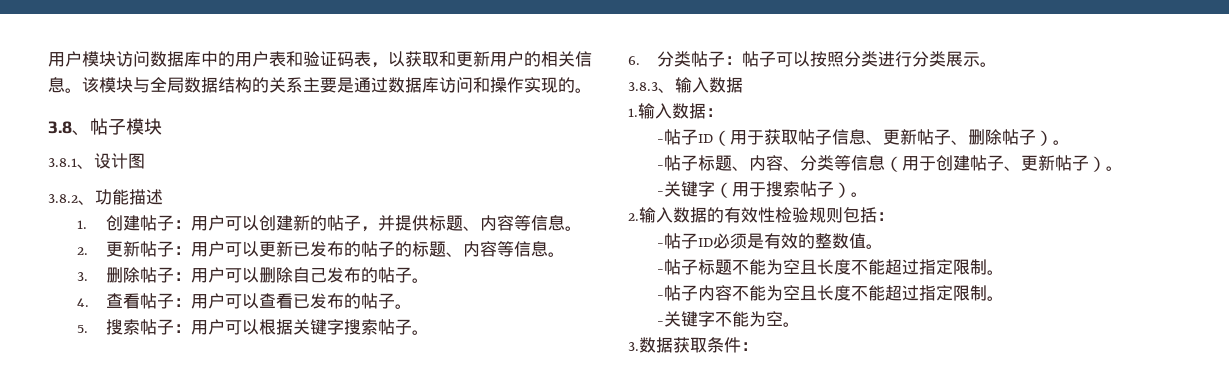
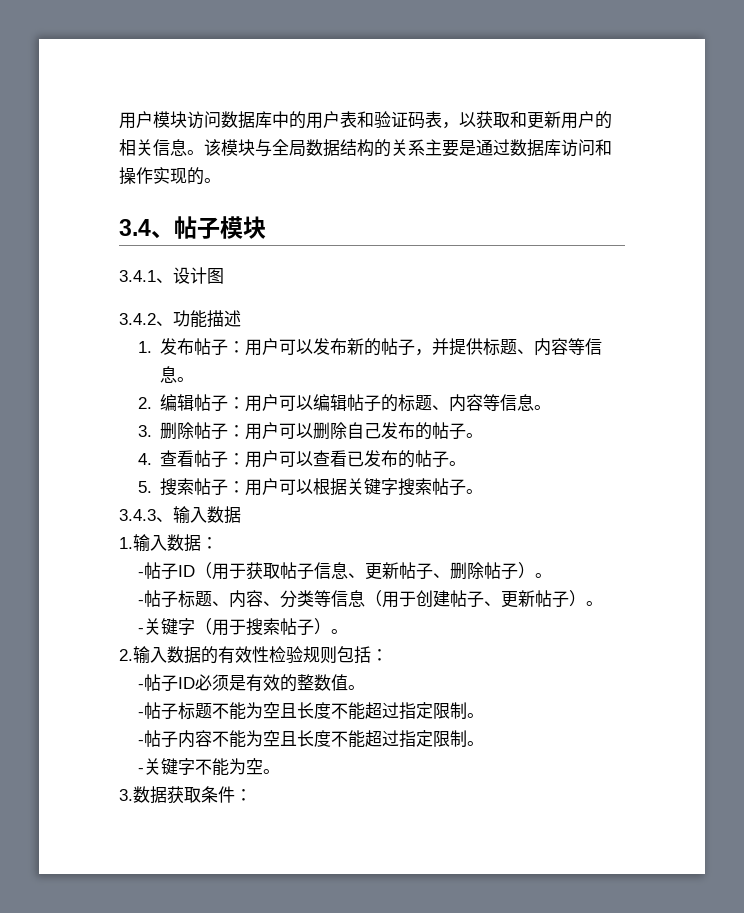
[48,121,72,134] 3.8 -> [119,219,151,236] 3.4
[48,158,77,167] 3.8.1 -> [119,270,156,282] 3.4.1
[48,194,78,203] 3.8.2 -> [119,313,156,325] 3.4.2
[105,215,293,231] 创建帖子：用户可以创建 -> [160,338,348,356] 发布帖子：用户可以发布
[105,241,361,257] 更新帖子：用户可以更新已发布的 -> [160,394,348,412] 编辑帖子：用户可以编辑
[628,51,997,67] [628,82,658,91] 6.分类帖子：帖子可以按照分类进行分类展示。 // 3.8.3 -> [119,509,156,521] 3.4.3

